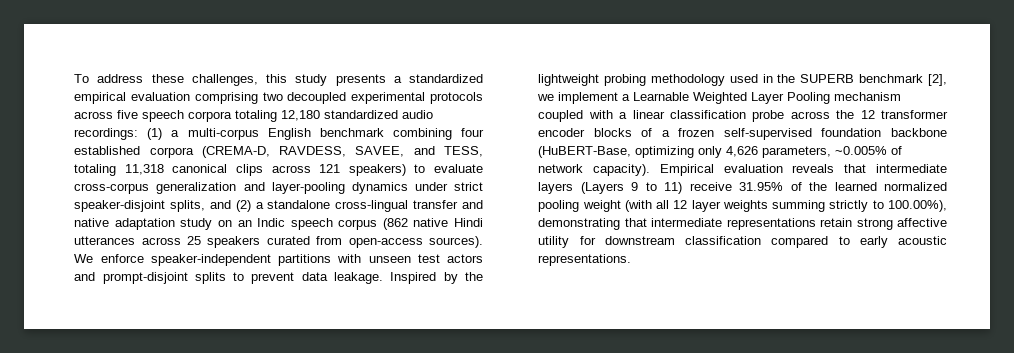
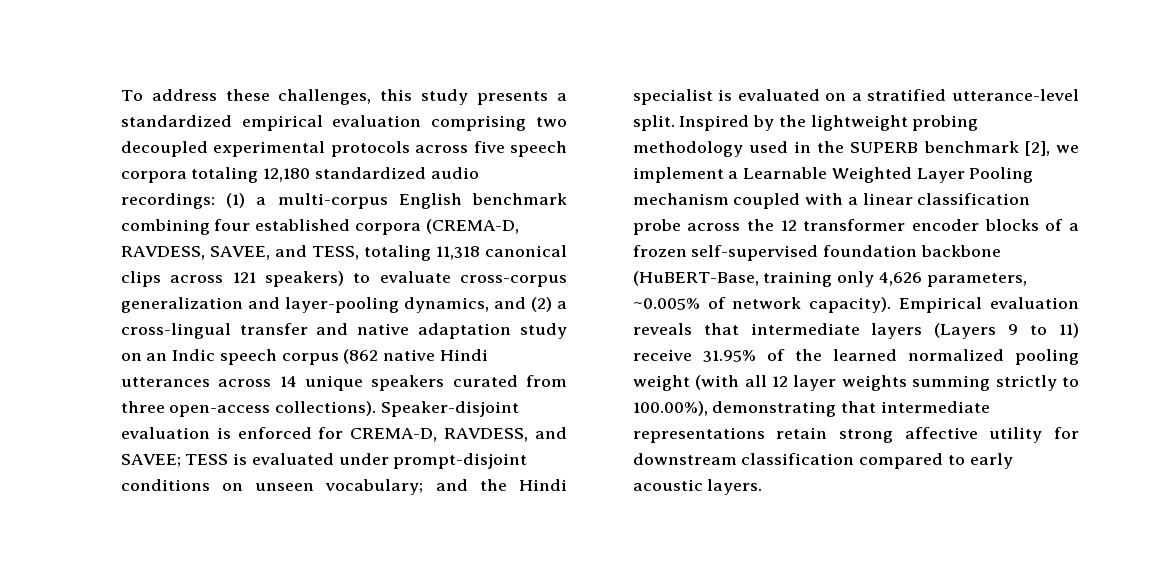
[351,182,483,194] [74,200,206,212] dynamics under strict speaker-disjoint splits, -> [403,297,489,313] dynamics,
[267,200,331,209] standalone -> (567, 305) none
[187,236,202,245] 25 -> [279,375,363,391] 14 unique
[348,236,483,248] [74,254,483,266] [74,272,384,284] open-access sources). We enforce speaker-independent partitions with unseen test actors and prompt-disjoint splits to prevent data leakage. -> [120,401,519,417] [120,427,567,442] [120,453,528,469] [120,479,567,495] [632,89,1079,105] [632,115,675,131] three open-access collections). Speaker-disjoint evaluation is enforced for CREMA-D, RAVDESS, and SAVEE; TESS is evaluated under prompt-disjoint conditions on unseen vocabulary; and the Hindi specialist is evaluated on a stratified utterance-level split.
[635,146,695,158] optimizing -> [763,271,833,287] training
[538,254,632,266] representations. -> [707,479,763,495] layers.

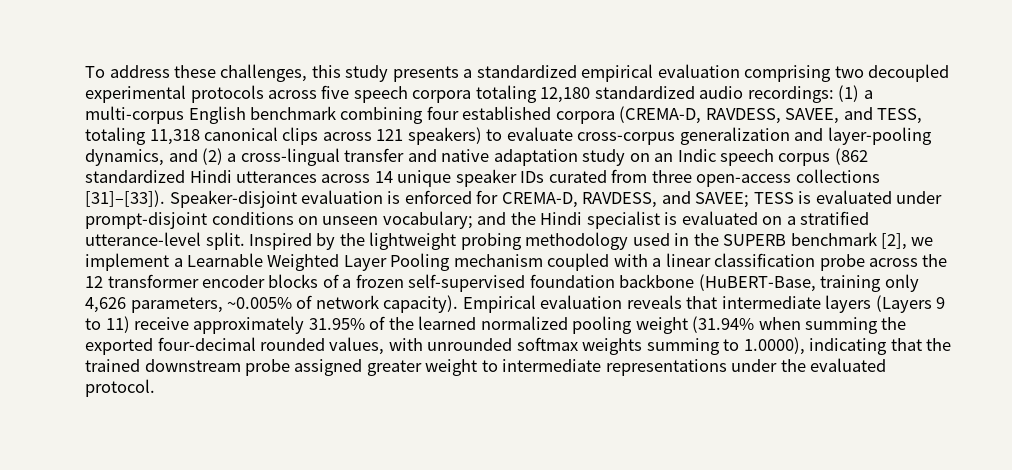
[383,349,436,361] native -> [85,170,186,183] standardized
[371,375,445,391] speakers -> [455,169,545,187] speaker IDs
[275,401,377,416] collections). -> [795,169,880,183] [85,190,166,207] collections [31]–[33]).
(692, 355) none -> [193,316,305,334] approximately
[695,375,1079,391] [632,401,990,417] [632,427,1079,443] [632,453,1013,469] [632,479,763,495] (with all 12 layer weights summing strictly to 100.00%), demonstrating that intermediate representations retain strong affective utility for downstream classification compared to early acoustic layers. -> [692,316,907,334] [85,337,951,355] [85,358,887,376] [85,379,156,397] (31.94% when summing the exported four-decimal rounded values, with unrounded softmax weights summing to 1.0000), indicating that the trained downstream probe assigned greater weight to intermediate representations under the evaluated protocol.

